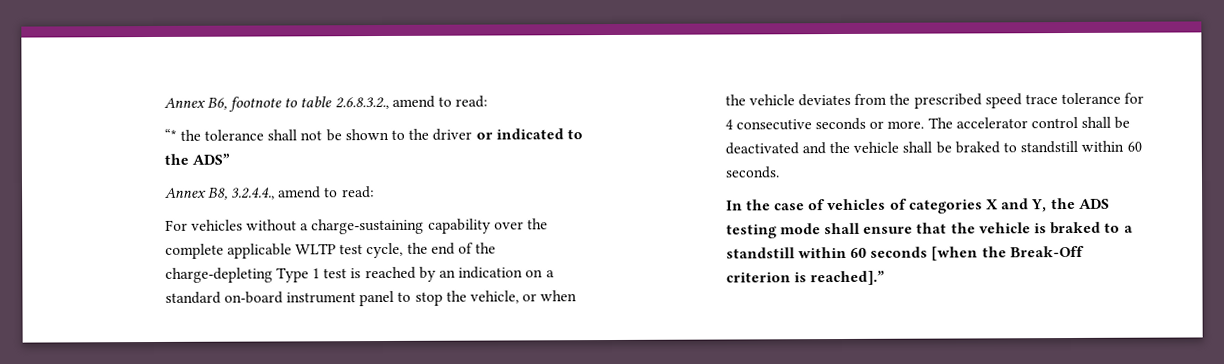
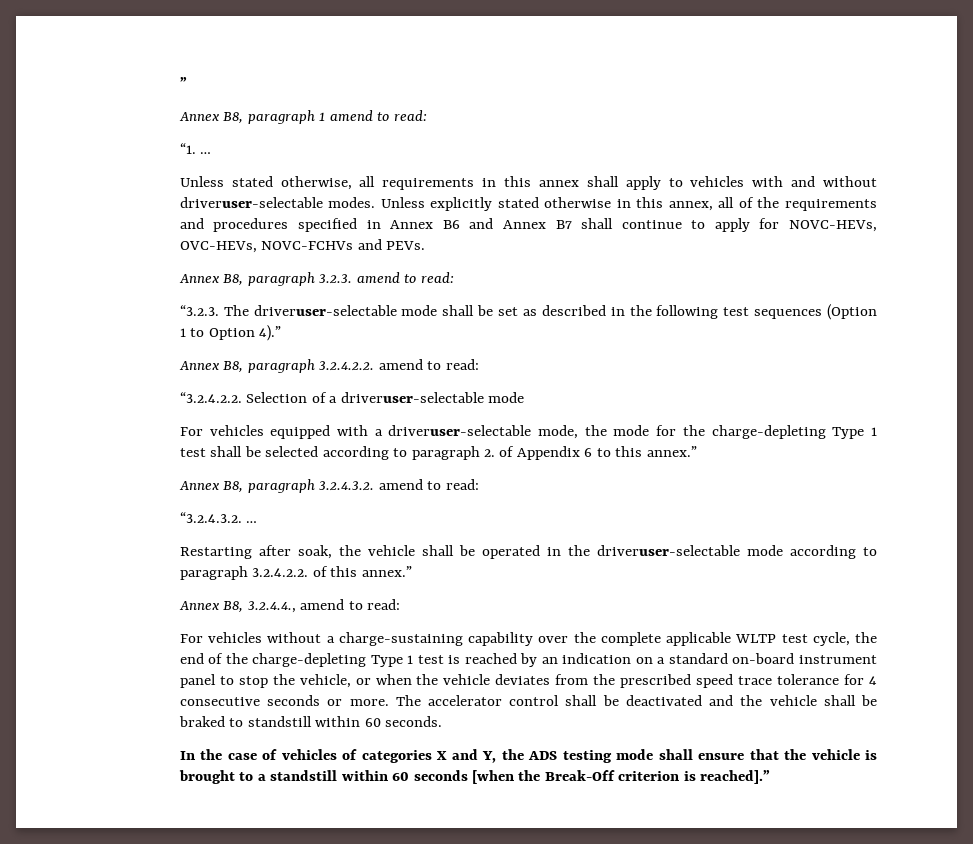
[163,95,489,112] [163,128,583,142] [163,153,230,165] Annex B6, footnote to table 2.6.8.3.2., amend to read: // “* the tolerance shall not be shown to the driver or indicated to the ADS” -> [179,77,187,88] [178,110,427,124] [179,143,212,154] [179,176,877,190] [179,197,878,211] [179,218,878,232] [179,239,426,253] [178,272,454,286] [179,304,877,320] [179,325,282,341] [178,359,479,373] [179,392,525,403] [179,425,878,439] [179,446,697,460] [178,479,479,493] [179,512,258,523] [179,545,878,559] [179,566,412,580] ” // Annex B8, paragraph 1 amend to read: // “1. … // Unless stated otherwise, all requirements in this annex shall apply to vehicles with and without driveruser-selectable modes. Unless explicitly stated otherwise in this annex, all of the requirements and procedures specified in Annex B6 and Annex B7 shall continue to apply for NOVC-HEVs, OVC-HEVs, NOVC-FCHVs and PEVs. // Annex B8, paragraph 3.2.3. amend to read: // “3.2.3. The driveruser-selectable mode shall be set as described in the following test sequences (Option 1 to Option 4).” // Annex B8, paragraph 3.2.4.2.2. amend to read: // “3.2.4.2.2. Selection of a driveruser-selectable mode // For vehicles equipped with a driveruser-selectable mode, the mode for the charge-depleting Type 1 test shall be selected according to paragraph 2. of Appendix 6 to this annex.” // Annex B8, paragraph 3.2.4.3.2. amend to read: // “3.2.4.3.2. … // Restarting after soak, the vehicle shall be operated in the driveruser-selectable mode according to paragraph 3.2.4.2.2. of this annex.”
[1050,221,1102,235] braked -> [178,770,235,784] brought

